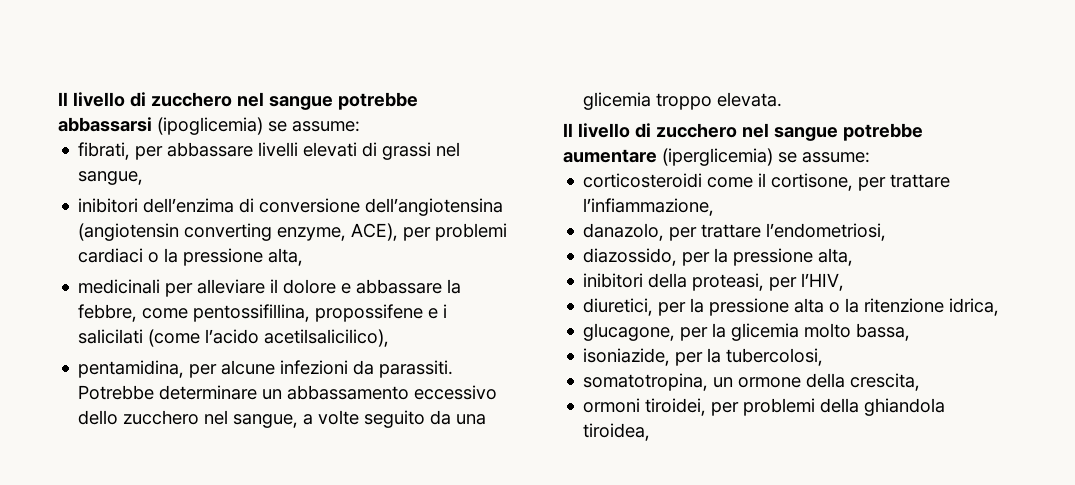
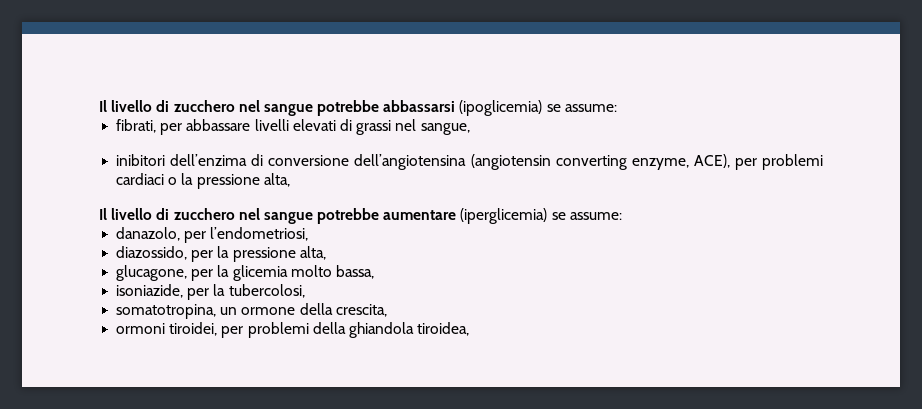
[78,279,462,297] [78,304,448,322] [78,329,390,347] [78,360,454,378] [78,385,498,400] [78,410,487,428] [583,92,783,110] // medicinali per alleviare il dolore e abbassare la febbre, come pentossifillina, propossifene e i salicilati (come l’acido acetilsalicilico), // pentamidina, per alcune infezioni da parassiti. Potrebbe determinare un abbassamento eccessivo dello zucchero nel sangue, a volte seguito da una glicemia troppo elevata. -> (290, 180) none
[583,173,951,191] [583,198,715,216] // corticosteroidi come il cortisone, per trattare l’infiammazione, -> (622, 216) none
[701,224,762,238] trattare -> (207, 237) none
[583,273,845,291] [583,298,1000,316] // inibitori della proteasi, per l’HIV, // diuretici, per la pressione alta o la ritenzione idrica, -> (326, 253) none

